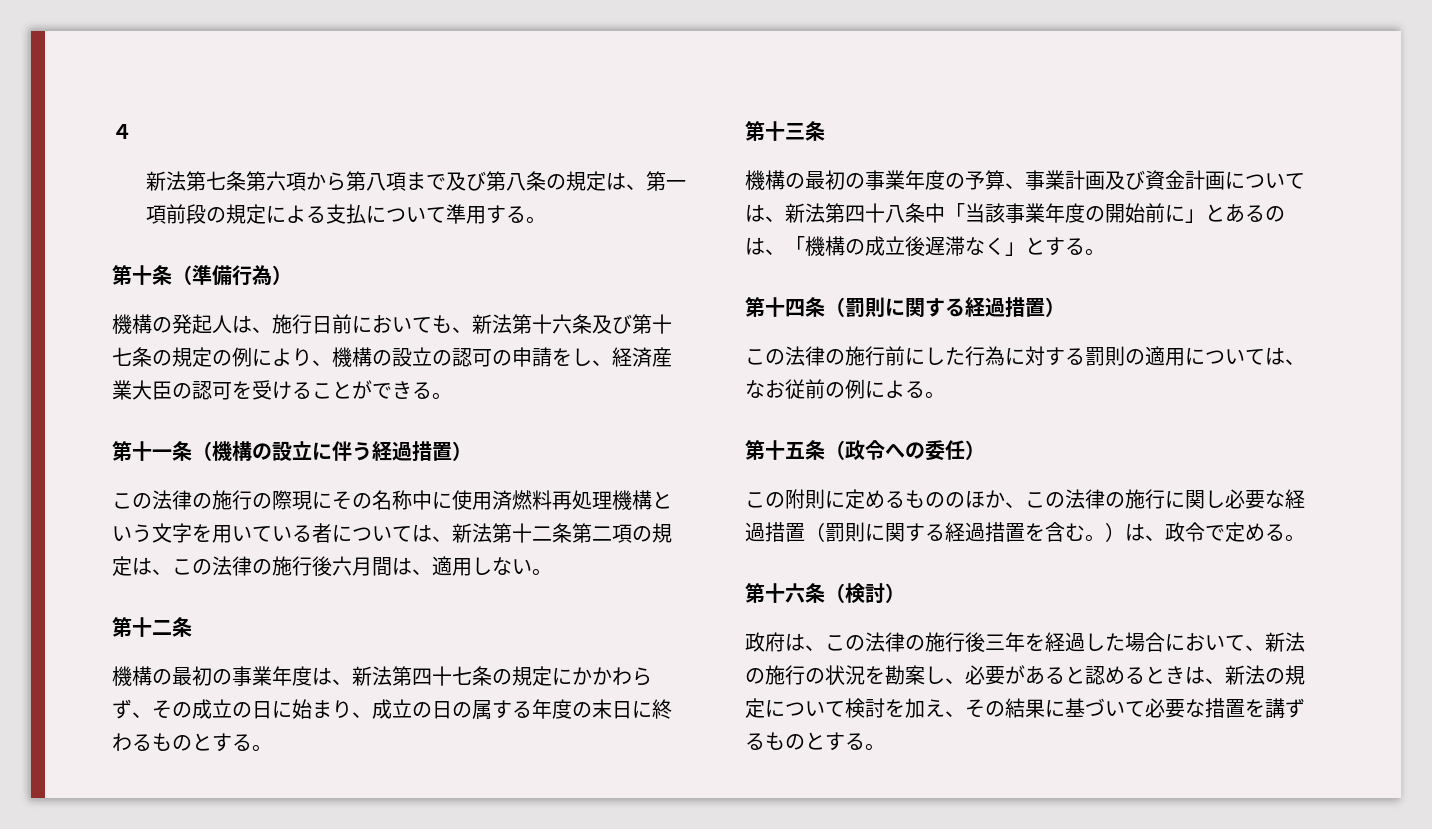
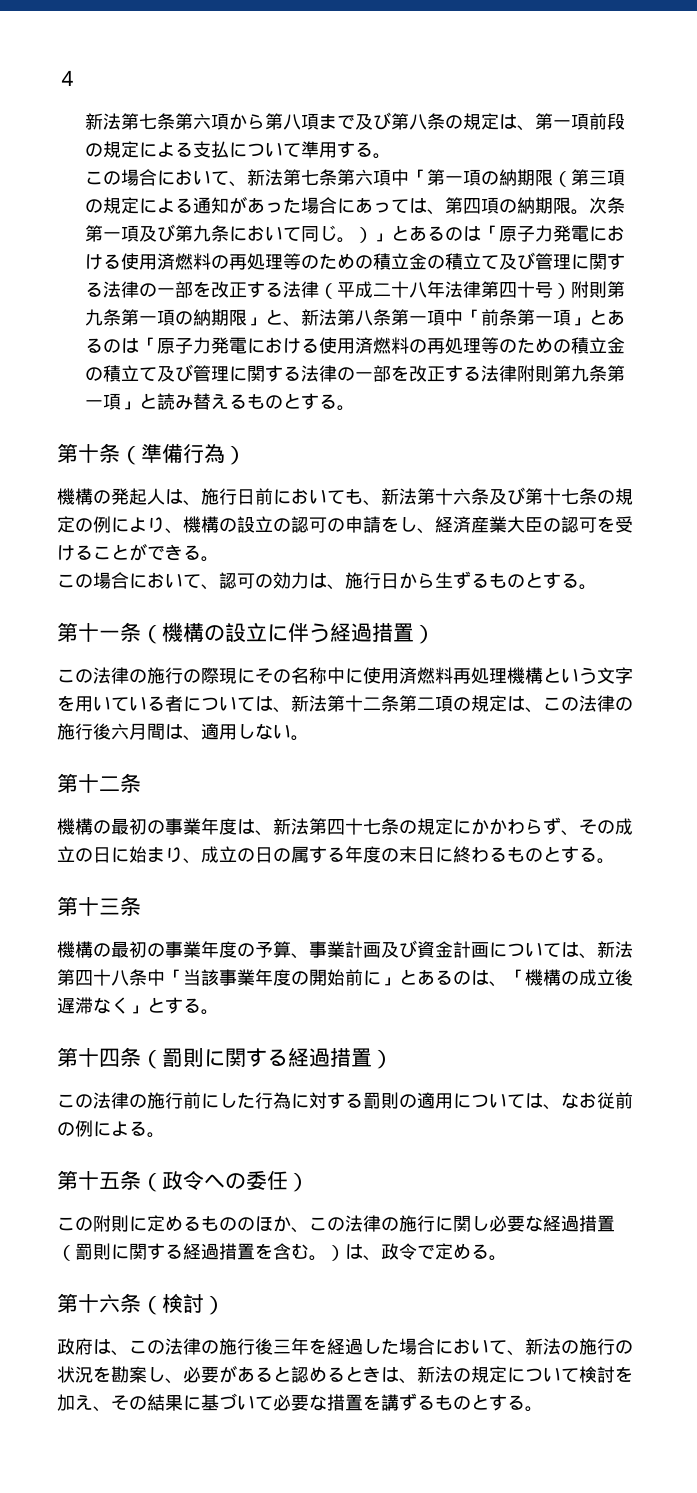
(546, 220) none -> [84,169,625,187] [84,196,625,215] [84,224,625,243] [84,252,625,270] [84,281,625,299] [84,309,625,327] [84,337,625,354] [84,364,625,382] [84,393,355,411] // この場合において、新法第七条第六項中「第一項の納期限（第三項の規定による通知があった場合にあっては、第四項の納期限。次条第一項及び第九条において同じ。）」とあるのは「原子力発電における使用済燃料の再処理等のための積立金の積立て及び管理に関する法律の一部を改正する法律（平成二十八年法律第四十号）附則第九条第一項の納期限」と、新法第八条第一項中「前条第一項」とあるのは「原子力発電における使用済燃料の再処理等のための積立金の積立て及び管理に関する法律の一部を改正する法律附則第九条第一項」と読み替えるものとする。
(452, 396) none -> [57,571,597,590] // この場合において、認可の効力は、施行日から生ずるものとする。

